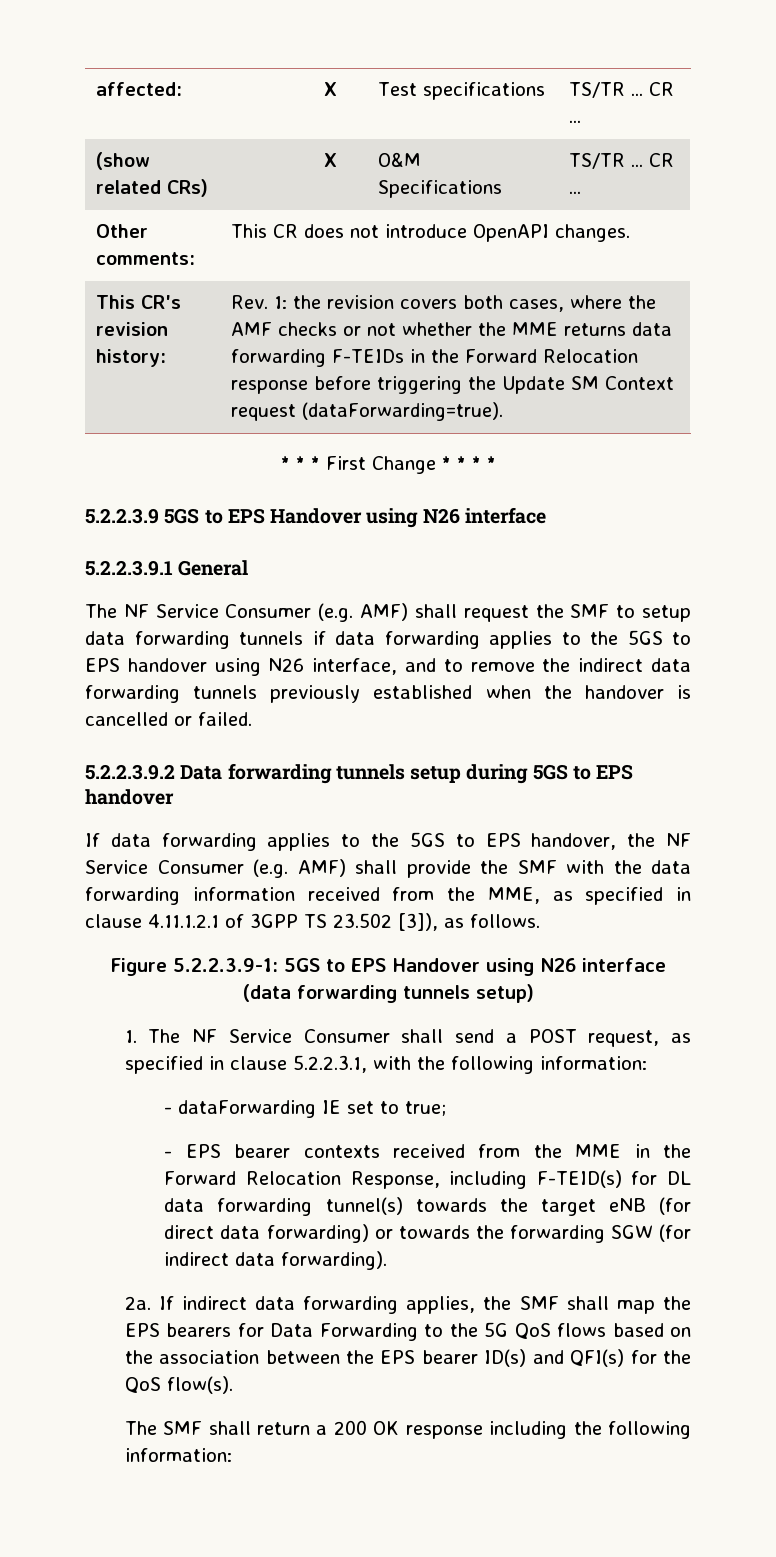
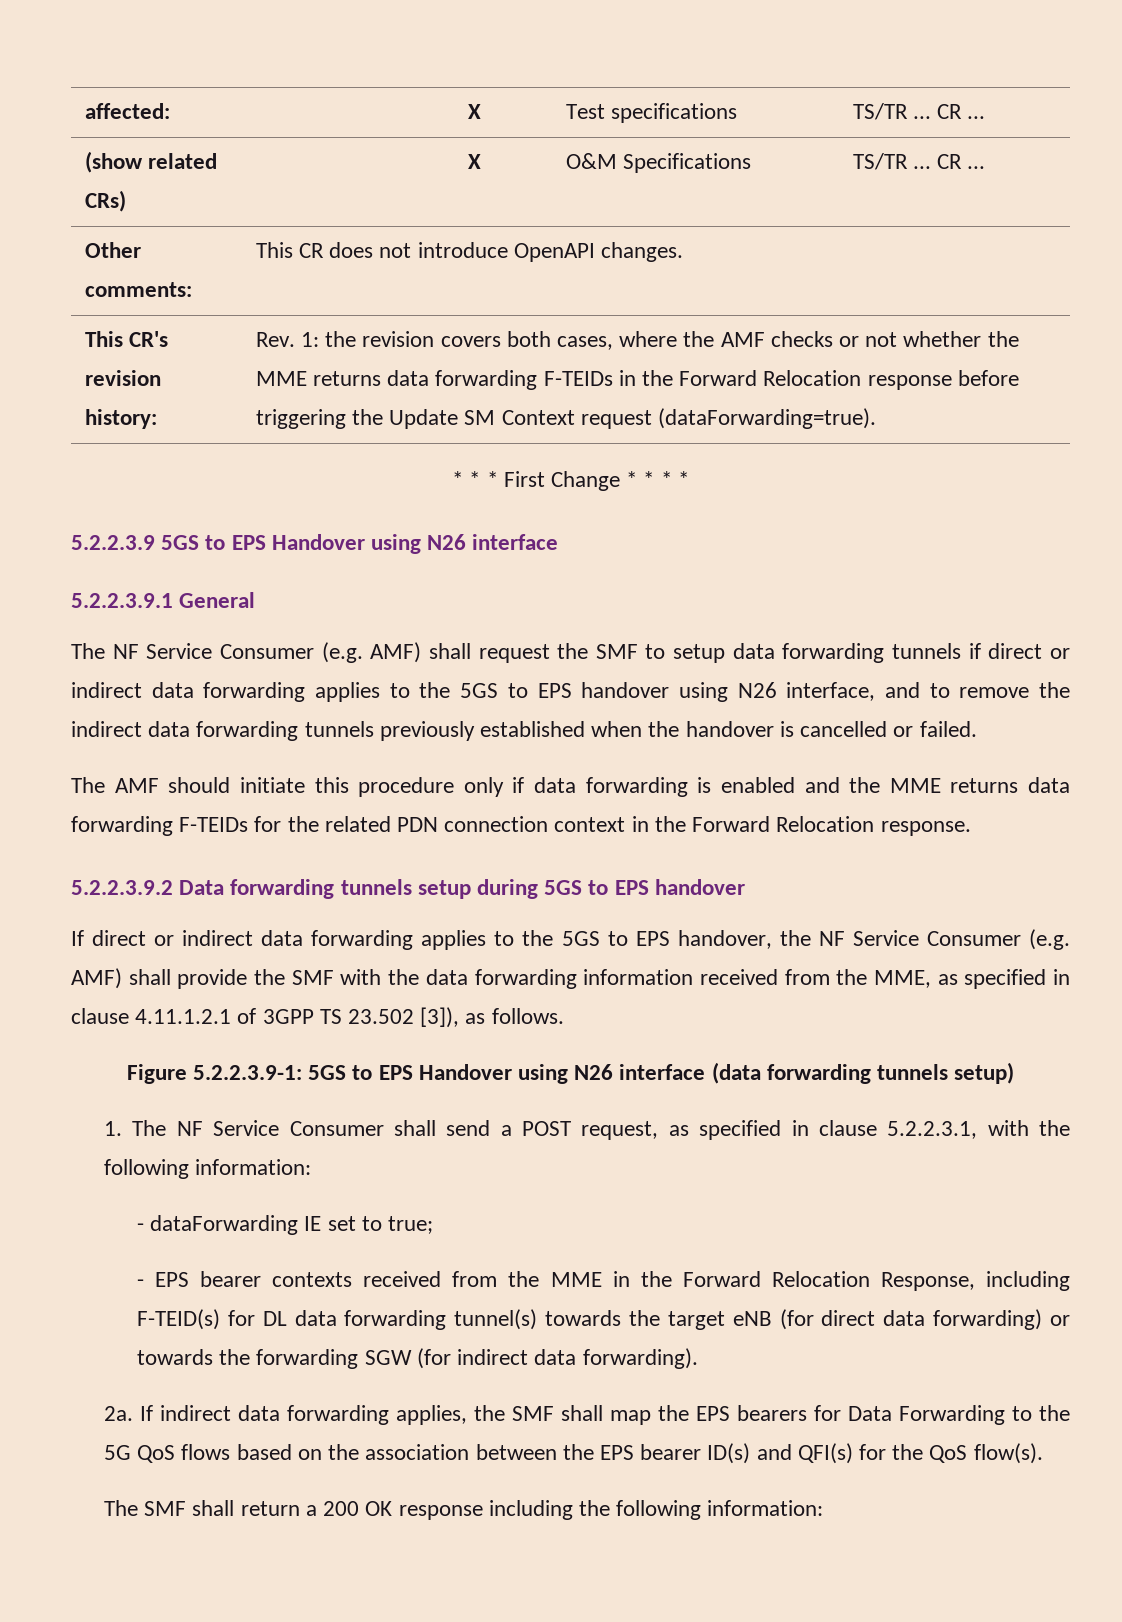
(326, 638) none -> [988,643,1070,659] [71,682,142,698] direct or indirect
(252, 719) none -> [71,777,1070,797] [71,816,971,836] // The AMF should initiate this procedure only if data forwarding is enabled and the MME returns data forwarding F-TEIDs for the related PDN connection context in the Forward Relocation response.
(100, 840) none -> [92,930,254,946] direct or indirect

